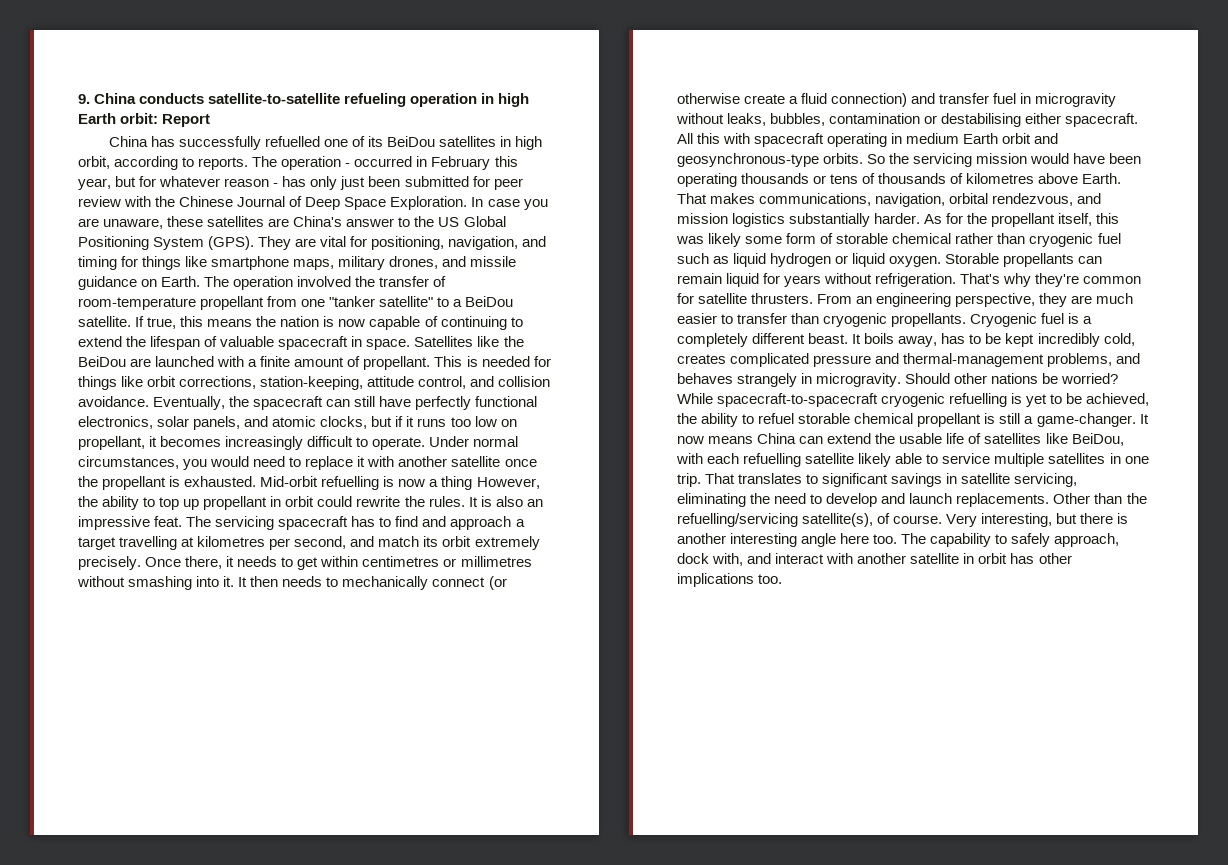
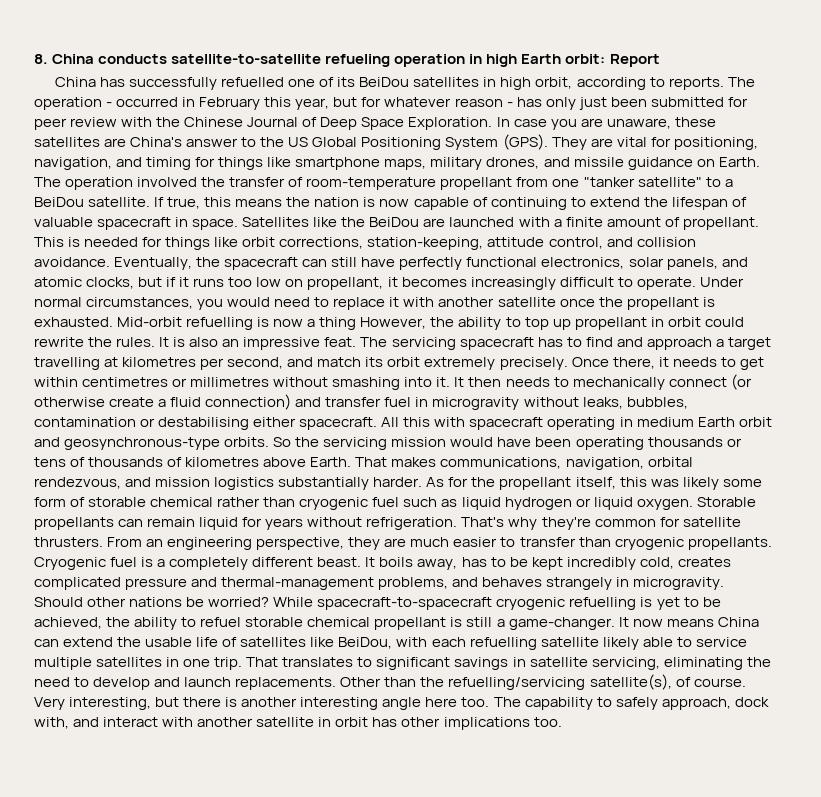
[78,94,90,104] 9. -> [34,54,48,64] 8.

